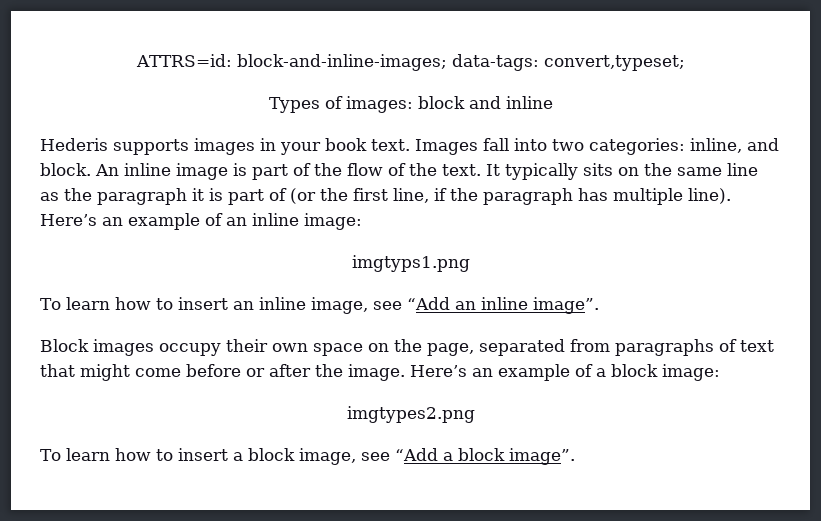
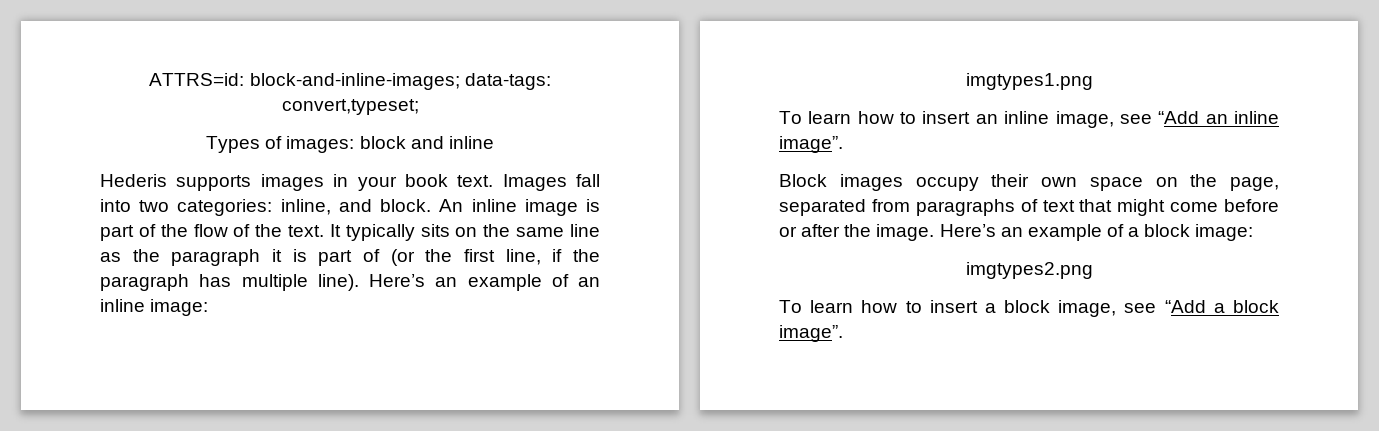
[351,255,470,272] imgtyps1.png -> [965,73,1093,90] imgtypes1.png

